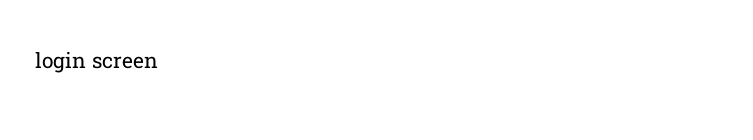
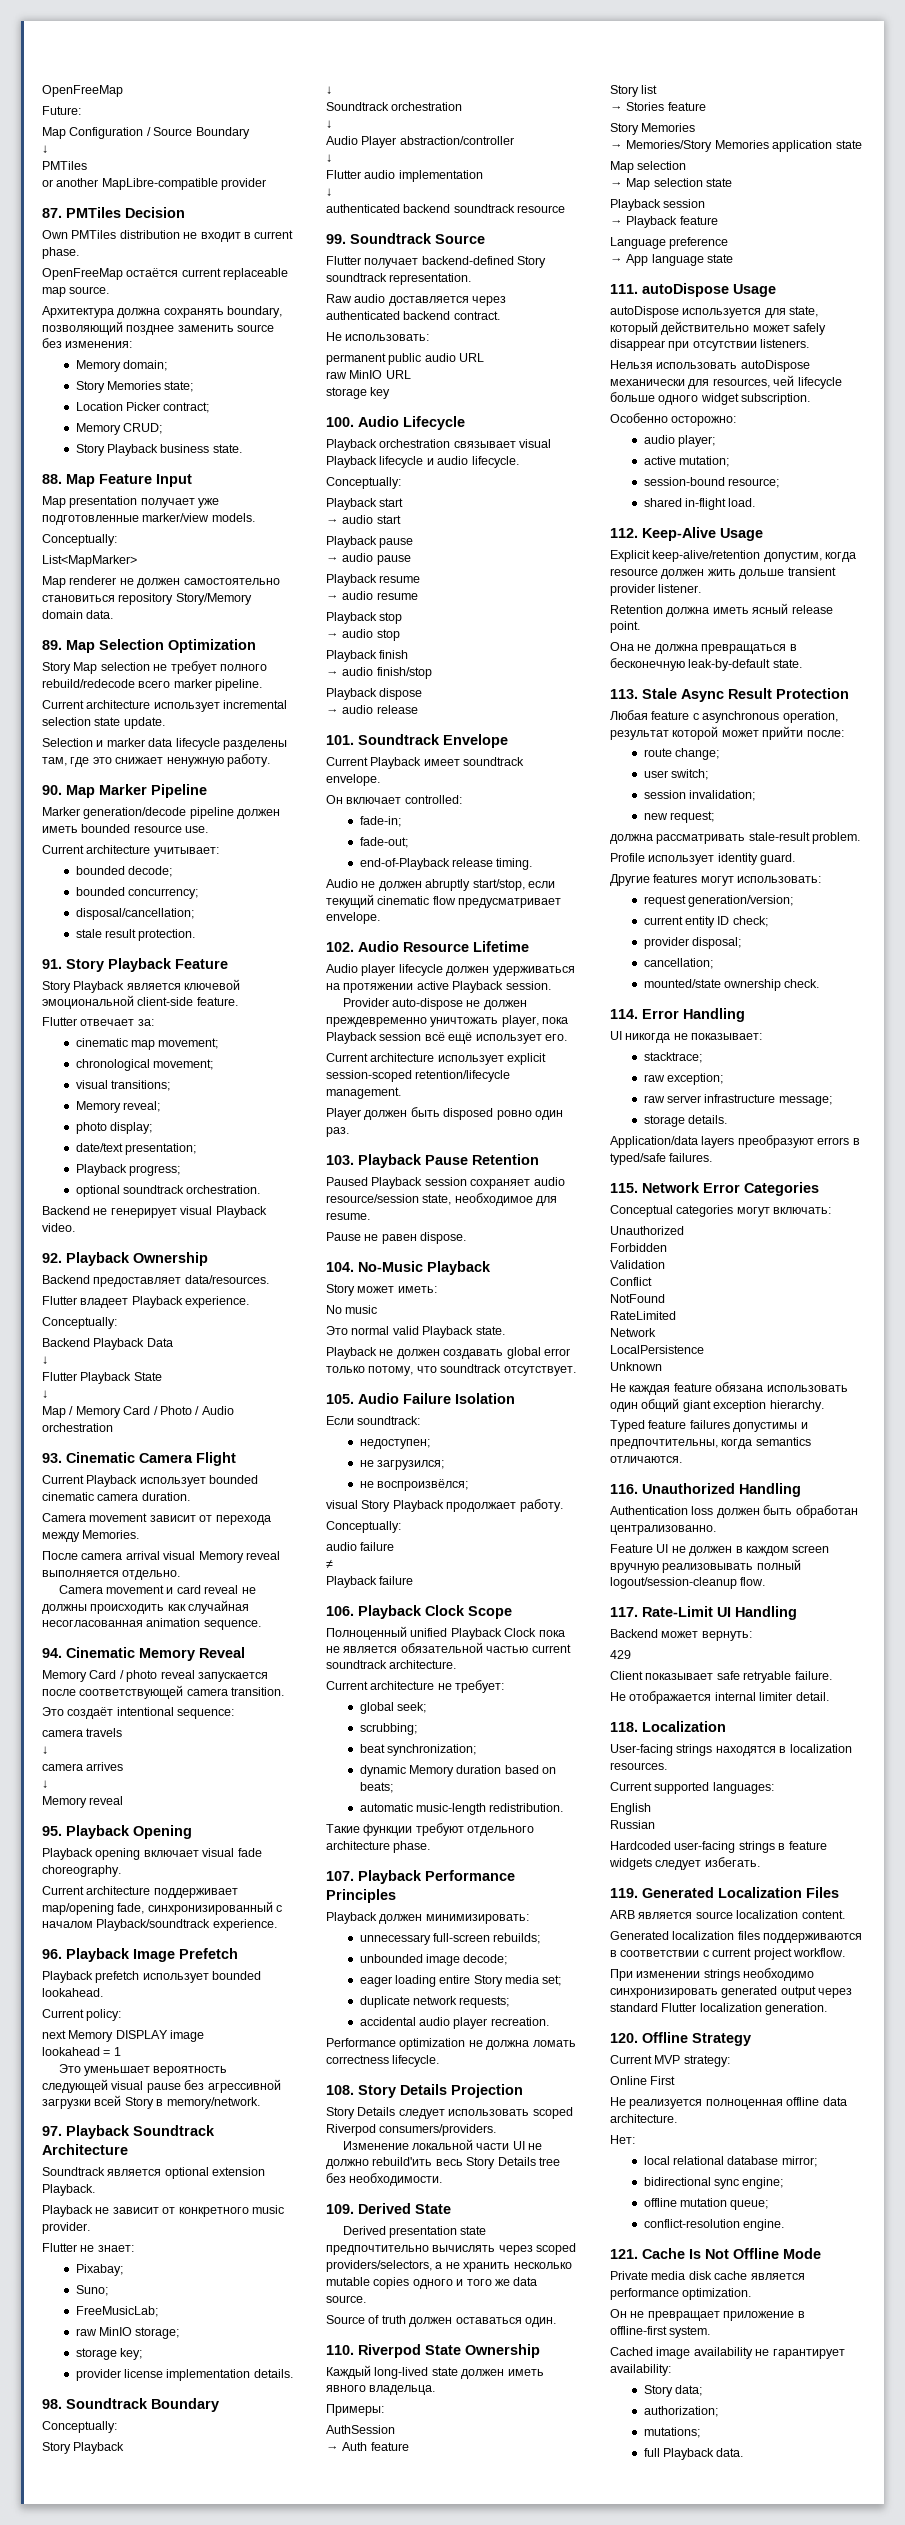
[35,52,158,73] login screen -> [42,85,123,97] [42,106,81,115] [42,127,250,139] [42,145,48,153] [42,161,87,170] [42,178,267,190] [42,207,185,218] [42,230,294,242] [42,247,79,259] [42,268,289,280] [42,286,110,297] [42,306,283,318] [42,321,275,335] [42,338,133,348] [75,360,167,372] [75,381,194,393] [75,402,210,413] [75,423,162,435] [75,444,242,456] [42,474,192,487] [42,496,220,508] [42,513,255,525] [42,534,117,546] [42,555,137,567] [42,576,280,588] [42,593,252,605] [42,610,114,619] [42,639,256,653] [42,661,267,674] [42,679,263,691] [42,700,288,712] [42,717,165,729] [42,738,287,750] [42,754,270,767] [42,784,207,798] [42,807,281,819] [42,824,209,833] [42,845,219,857] [75,866,172,877] [75,887,198,899] [75,908,194,920] [75,929,196,941] [42,958,228,972] [42,979,241,993] [42,995,238,1009] [42,1017,154,1026] [75,1038,219,1050] [75,1059,213,1071] [75,1080,170,1091] [75,1101,160,1113] [75,1122,152,1134] [75,1143,196,1155] [75,1164,180,1176] [75,1185,261,1197] [42,1206,267,1218] [42,1223,75,1232] [42,1252,208,1266] [42,1275,269,1287] [42,1296,250,1308] [42,1317,117,1329] [42,1338,173,1350] [42,1356,48,1364] [42,1372,162,1384] [42,1390,48,1398] [42,1406,234,1418] [42,1423,113,1432] [42,1452,236,1466] [42,1475,259,1487] [42,1492,190,1501] [42,1513,271,1525] [42,1530,140,1542] [42,1551,280,1563] [42,1570,181,1580] [58,1585,256,1594] [42,1600,250,1614] [42,1618,261,1630] [42,1647,245,1661] [42,1670,268,1682] [42,1685,285,1699] [42,1707,235,1719] [42,1728,123,1737] [42,1746,48,1754] [42,1762,124,1771] [42,1780,48,1788] [42,1796,124,1808] [42,1825,192,1839] [42,1848,262,1860] [42,1865,121,1877] [42,1886,238,1898] [42,1901,283,1915] [42,1919,277,1931] [42,1948,238,1962] [42,1971,262,1983] [42,1988,103,1997] [42,2009,122,2021] [42,2030,205,2042] [42,2047,121,2056] [58,2064,228,2076] [42,2079,281,2093] [42,2095,260,2109] [42,2125,215,2139] [42,2144,128,2155] [42,2167,266,2179] [42,2184,95,2196] [42,2205,284,2217] [42,2222,90,2234] [42,2243,134,2252] [75,2264,123,2276] [75,2285,108,2296] [75,2306,158,2317] [75,2327,180,2339] [75,2348,142,2360] [75,2369,293,2381] [42,2398,219,2412] [42,2421,117,2433] [42,2442,125,2454] [326,86,332,94] [326,102,463,111] [326,120,332,128] [326,136,514,148] [326,154,332,162] [326,170,483,182] [326,188,332,196] [326,204,566,213] [326,233,485,244] [326,256,547,268] [326,273,472,285] [326,294,507,306] [326,311,500,320] [326,332,430,341] [326,353,485,365] [326,370,411,379] [326,387,391,399] [326,416,465,430] [326,439,552,451] [326,456,519,468] [326,477,401,489] [326,498,404,510] [326,515,401,524] [326,536,414,548] [326,553,411,565] [326,574,421,586] [326,591,418,600] [326,612,403,624] [326,629,400,641] [326,650,409,662] [326,667,432,679] [326,688,423,700] [326,705,418,714] [326,734,508,748] [326,757,525,769] [326,774,380,786] [326,795,462,804] [359,816,401,827] [359,837,408,848] [359,858,533,870] [326,879,555,891] [326,894,562,908] [326,912,380,924] [326,941,529,952] [326,964,575,976] [326,981,551,993] [342,998,527,1010] [326,1015,569,1027] [326,1032,567,1044] [326,1053,547,1065] [326,1070,511,1082] [326,1087,401,1099] [326,1107,563,1120] [326,1127,349,1137] [326,1154,539,1168] [326,1177,565,1189] [326,1193,558,1206] [326,1212,370,1220] [326,1232,467,1244] [326,1261,491,1275] [326,1284,437,1296] [326,1305,378,1314] [326,1326,505,1338] [326,1347,570,1359] [326,1364,576,1376] [326,1393,515,1404] [326,1416,421,1425] [359,1439,430,1449] [359,1460,444,1470] [359,1479,468,1491] [326,1499,563,1512] [326,1521,401,1533] [326,1542,395,1551] [326,1559,333,1568] [326,1576,414,1588] [326,1605,512,1619] [326,1626,565,1640] [326,1642,571,1653] [326,1660,457,1669] [326,1680,505,1693] [359,1702,426,1714] [359,1723,417,1735] [359,1744,476,1756] [359,1765,557,1777] [359,1782,393,1793] [359,1803,564,1815] [326,1823,535,1836] [326,1841,431,1853] [326,1870,515,1884] [326,1889,396,1903] [326,1912,529,1924] [359,1933,541,1945] [359,1954,508,1966] [359,1975,562,1987] [359,1996,510,2008] [359,2017,549,2029] [326,2038,576,2050] [326,2055,440,2067] [326,2084,523,2098] [326,2107,573,2119] [326,2124,497,2136] [342,2139,543,2150] [326,2157,560,2169] [326,2173,443,2186] [326,2203,451,2214] [342,2226,487,2238] [326,2243,577,2255] [326,2260,572,2272] [326,2277,538,2289] [326,2295,366,2303] [326,2315,556,2327] [326,2344,540,2358] [326,2365,544,2379] [326,2385,436,2395] [326,2404,384,2416] [326,2425,395,2434] [326,2442,409,2451] [610,85,658,97] [610,102,706,111] [610,123,696,135] [610,140,862,152] [610,161,687,173] [610,178,733,190] [610,199,706,211] [610,216,718,228] [610,237,729,249] [610,254,734,266] [610,283,776,297] [610,306,819,318] [610,321,827,335] [610,339,810,351] [610,360,810,372] [610,375,842,389] [610,392,811,405] [610,413,737,426] [643,435,715,447] [643,456,729,467] [643,477,779,488] [643,498,756,510] [610,527,763,541] [610,550,857,562] [610,567,836,579] [610,584,702,596] [610,603,833,617] [610,621,640,633] [610,642,797,654] [610,658,802,671] [610,688,849,702] [610,710,838,723] [610,726,844,740] [643,748,719,760] [643,769,708,780] [643,790,755,801] [643,811,714,823] [610,832,861,844] [610,853,796,865] [610,874,822,886] [643,895,793,907] [643,916,768,928] [643,937,741,949] [643,958,713,969] [643,979,820,991] [610,1008,745,1022] [610,1031,763,1043] [643,1052,702,1063] [643,1073,723,1085] [643,1094,832,1106] [643,1115,727,1127] [610,1135,860,1148] [610,1153,713,1165] [610,1182,819,1196] [610,1205,832,1217] [610,1226,684,1235] [610,1243,667,1252] [610,1260,665,1269] [610,1277,652,1286] [610,1294,665,1303] [610,1311,676,1320] [610,1328,656,1337] [610,1345,704,1354] [610,1362,662,1371] [610,1382,848,1395] [610,1398,824,1412] [610,1420,808,1432] [610,1437,811,1449] [610,1456,682,1463] [610,1483,801,1497] [610,1505,858,1518] [610,1525,716,1535] [610,1544,830,1556] [610,1559,801,1573] [610,1577,766,1589] [610,1606,797,1620] [610,1629,752,1641] [610,1650,631,1659] [610,1671,832,1683] [610,1691,829,1704] [610,1721,726,1732] [610,1744,852,1756] [610,1762,667,1770] [610,1782,774,1794] [610,1803,651,1815] [610,1820,655,1829] [610,1841,827,1853] [609,1857,760,1870] [610,1887,839,1898] [610,1910,845,1919] [610,1931,863,1943] [610,1948,845,1960] [610,1968,815,1981] [610,1986,853,1998] [610,2003,828,2015] [610,2032,751,2046] [610,2055,730,2067] [610,2076,676,2085] [610,2097,847,2109] [610,2114,677,2123] [610,2135,635,2144] [643,2156,817,2167] [643,2177,784,2189] [643,2198,769,2210] [643,2219,784,2231] [610,2248,821,2259] [610,2271,805,2280] [610,2288,752,2300] [610,2309,805,2321] [610,2326,711,2338] [610,2347,845,2359] [610,2364,671,2376] [643,2385,702,2397] [643,2406,718,2417] [643,2427,700,2438] [643,2448,744,2460] OpenFreeMap // Future: // Map Configuration / Source Boundary // ↓ // PMTiles // or another MapLibre-compatible provider // 87. PMTiles Decision // Own PMTiles distribution не входит в current phase. // OpenFreeMap остаётся current replaceable map source. // Архитектура должна сохранять boundary, позволяющий позднее заменить source без изменения: // Memory domain; // Story Memories state; // Location Picker contract; // Memory CRUD; // Story Playback business state. // 88. Map Feature Input // Map presentation получает уже подготовленные marker/view models. // Conceptually: // List<MapMarker> // Map renderer не должен самостоятельно становиться repository Story/Memory domain data. // 89. Map Selection Optimization // Story Map selection не требует полного rebuild/redecode всего marker pipeline. // Current architecture использует incremental selection state update. // Selection и marker data lifecycle разделены там, где это снижает ненужную работу. // 90. Map Marker Pipeline // Marker generation/decode pipeline должен иметь bounded resource use. // Current architecture учитывает: // bounded decode; // bounded concurrency; // disposal/cancellation; // stale result protection. // 91. Story Playback Feature // Story Playback является ключевой эмоциональной client-side feature. // Flutter отвечает за: // cinematic map movement; // chronological movement; // visual transitions; // Memory reveal; // photo display; // date/text presentation; // Playback progress; // optional soundtrack orchestration. // Backend не генерирует visual Playback video. // 92. Playback Ownership // Backend предоставляет data/resources. // Flutter владеет Playback experience. // Conceptually: // Backend Playback Data // ↓ // Flutter Playback State // ↓ // Map / Memory Card / Photo / Audio orchestration // 93. Cinematic Camera Flight // Current Playback использует bounded cinematic camera duration. // Camera movement зависит от перехода между Memories. // После camera arrival visual Memory reveal выполняется отдельно. // Camera movement и card reveal не должны происходить как случайная несогласованная animation sequence. // 94. Cinematic Memory Reveal // Memory Card / photo reveal запускается после соответствующей camera transition. // Это создаёт intentional sequence: // camera travels // ↓ // camera arrives // ↓ // Memory reveal // 95. Playback Opening // Playback opening включает visual fade choreography. // Current architecture поддерживает map/opening fade, синхронизированный с началом Playback/soundtrack experience. // 96. Playback Image Prefetch // Playback prefetch использует bounded lookahead. // Current policy: // next Memory DISPLAY image // lookahead = 1 // Это уменьшает вероятность следующей visual pause без агрессивной загрузки всей Story в memory/network. // 97. Playback Soundtrack Architecture // Soundtrack является optional extension Playback. // Playback не зависит от конкретного music provider. // Flutter не знает: // Pixabay; // Suno; // FreeMusicLab; // raw MinIO storage; // storage key; // provider license implementation details. // 98. Soundtrack Boundary // Conceptually: // Story Playback // ↓ // Soundtrack orchestration // ↓ // Audio Player abstraction/controller // ↓ // Flutter audio implementation // ↓ // authenticated backend soundtrack resource // 99. Soundtrack Source // Flutter получает backend-defined Story soundtrack representation. // Raw audio доставляется через authenticated backend contract. // Не использовать: // permanent public audio URL // raw MinIO URL // storage key // 100. Audio Lifecycle // Playback orchestration связывает visual Playback lifecycle и audio lifecycle. // Conceptually: // Playback start // → audio start // Playback pause // → audio pause // Playback resume // → audio resume // Playback stop // → audio stop // Playback finish // → audio finish/stop // Playback dispose // → audio release // 101. Soundtrack Envelope // Current Playback имеет soundtrack envelope. // Он включает controlled: // fade-in; // fade-out; // end-of-Playback release timing. // Audio не должен abruptly start/stop, если текущий cinematic flow предусматривает envelope. // 102. Audio Resource Lifetime // Audio player lifecycle должен удерживаться на протяжении active Playback session. // Provider auto-dispose не должен преждевременно уничтожать player, пока Playback session всё ещё использует его. // Current architecture использует explicit session-scoped retention/lifecycle management. // Player должен быть disposed ровно один раз. // 103. Playback Pause Retention // Paused Playback session сохраняет audio resource/session state, необходимое для resume. // Pause не равен dispose. // 104. No-Music Playback // Story может иметь: // No music // Это normal valid Playback state. // Playback не должен создавать global error только потому, что soundtrack отсутствует. // 105. Audio Failure Isolation // Если soundtrack: // недоступен; // не загрузился; // не воспроизвёлся; // visual Story Playback продолжает работу. // Conceptually: // audio failure // ≠ // Playback failure // 106. Playback Clock Scope // Полноценный unified Playback Clock пока не является обязательной частью current soundtrack architecture. // Current architecture не требует: // global seek; // scrubbing; // beat synchronization; // dynamic Memory duration based on beats; // automatic music-length redistribution. // Такие функции требуют отдельного architecture phase. // 107. Playback Performance Principles // Playback должен минимизировать: // unnecessary full-screen rebuilds; // unbounded image decode; // eager loading entire Story media set; // duplicate network requests; // accidental audio player recreation. // Performance optimization не должна ломать correctness lifecycle. // 108. Story Details Projection // Story Details следует использовать scoped Riverpod consumers/providers. // Изменение локальной части UI не должно rebuild'ить весь Story Details tree без необходимости. // 109. Derived State // Derived presentation state предпочтительно вычислять через scoped providers/selectors, а не хранить несколько mutable copies одного и того же data source. // Source of truth должен оставаться один. // 110. Riverpod State Ownership // Каждый long-lived state должен иметь явного владельца. // Примеры: // AuthSession // → Auth feature // Story list // → Stories feature // Story Memories // → Memories/Story Memories application state // Map selection // → Map selection state // Playback session // → Playback feature // Language preference // → App language state // 111. autoDispose Usage // autoDispose используется для state, который действительно может safely disappear при отсутствии listeners. // Нельзя использовать autoDispose механически для resources, чей lifecycle больше одного widget subscription. // Особенно осторожно: // audio player; // active mutation; // session-bound resource; // shared in-flight load. // 112. Keep-Alive Usage // Explicit keep-alive/retention допустим, когда resource должен жить дольше transient provider listener. // Retention должна иметь ясный release point. // Она не должна превращаться в бесконечную leak-by-default state. // 113. Stale Async Result Protection // Любая feature с asynchronous operation, результат которой может прийти после: // route change; // user switch; // session invalidation; // new request; // должна рассматривать stale-result problem. // Profile использует identity guard. // Другие features могут использовать: // request generation/version; // current entity ID check; // provider disposal; // cancellation; // mounted/state ownership check. // 114. Error Handling // UI никогда не показывает: // stacktrace; // raw exception; // raw server infrastructure message; // storage details. // Application/data layers преобразуют errors в typed/safe failures. // 115. Network Error Categories // Conceptual categories могут включать: // Unauthorized // Forbidden // Validation // Conflict // NotFound // RateLimited // Network // LocalPersistence // Unknown // Не каждая feature обязана использовать один общий giant exception hierarchy. // Typed feature failures допустимы и предпочтительны, когда semantics отличаются. // 116. Unauthorized Handling // Authentication loss должен быть обработан централизованно. // Feature UI не должен в каждом screen вручную реализовывать полный logout/session-cleanup flow. // 117. Rate-Limit UI Handling // Backend может вернуть: // 429 // Client показывает safe retryable failure. // Не отображается internal limiter detail. // 118. Localization // User-facing strings находятся в localization resources. // Current supported languages: // English // Russian // Hardcoded user-facing strings в feature widgets следует избегать. // 119. Generated Localization Files // ARB является source localization content. // Generated localization files поддерживаются в соответствии с current project workflow. // При изменении strings необходимо синхронизировать generated output через standard Flutter localization generation. // 120. Offline Strategy // Current MVP strategy: // Online First // Не реализуется полноценная offline data architecture. // Нет: // local relational database mirror; // bidirectional sync engine; // offline mutation queue; // conflict-resolution engine. // 121. Cache Is Not Offline Mode // Private media disk cache является performance optimization. // Он не превращает приложение в offline-first system. // Cached image availability не гарантирует availability: // Story data; // authorization; // mutations; // full Playback data.

